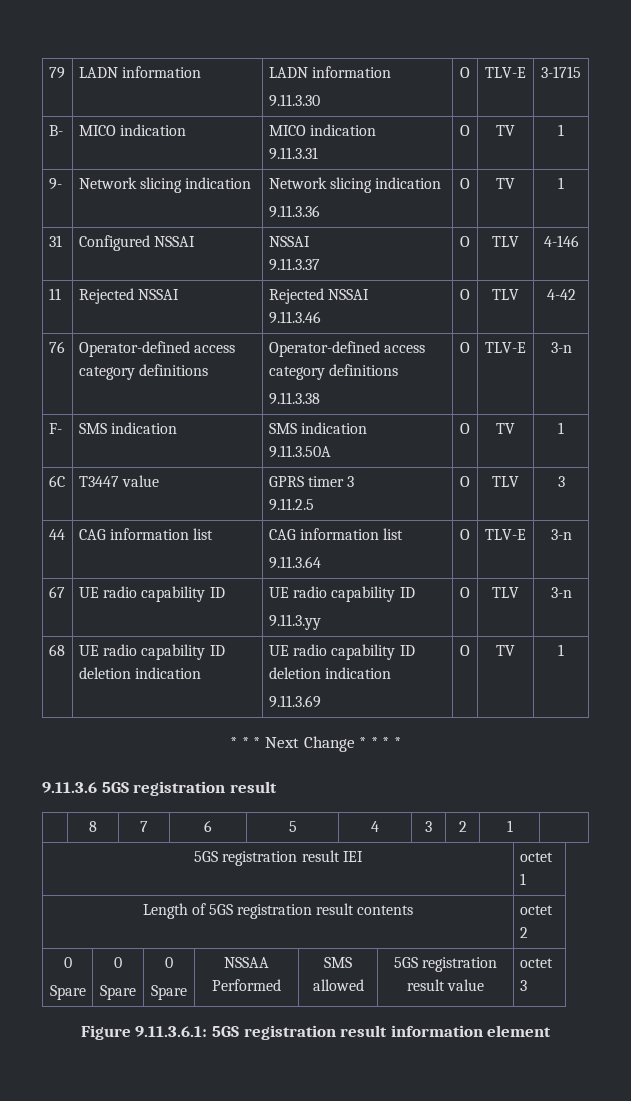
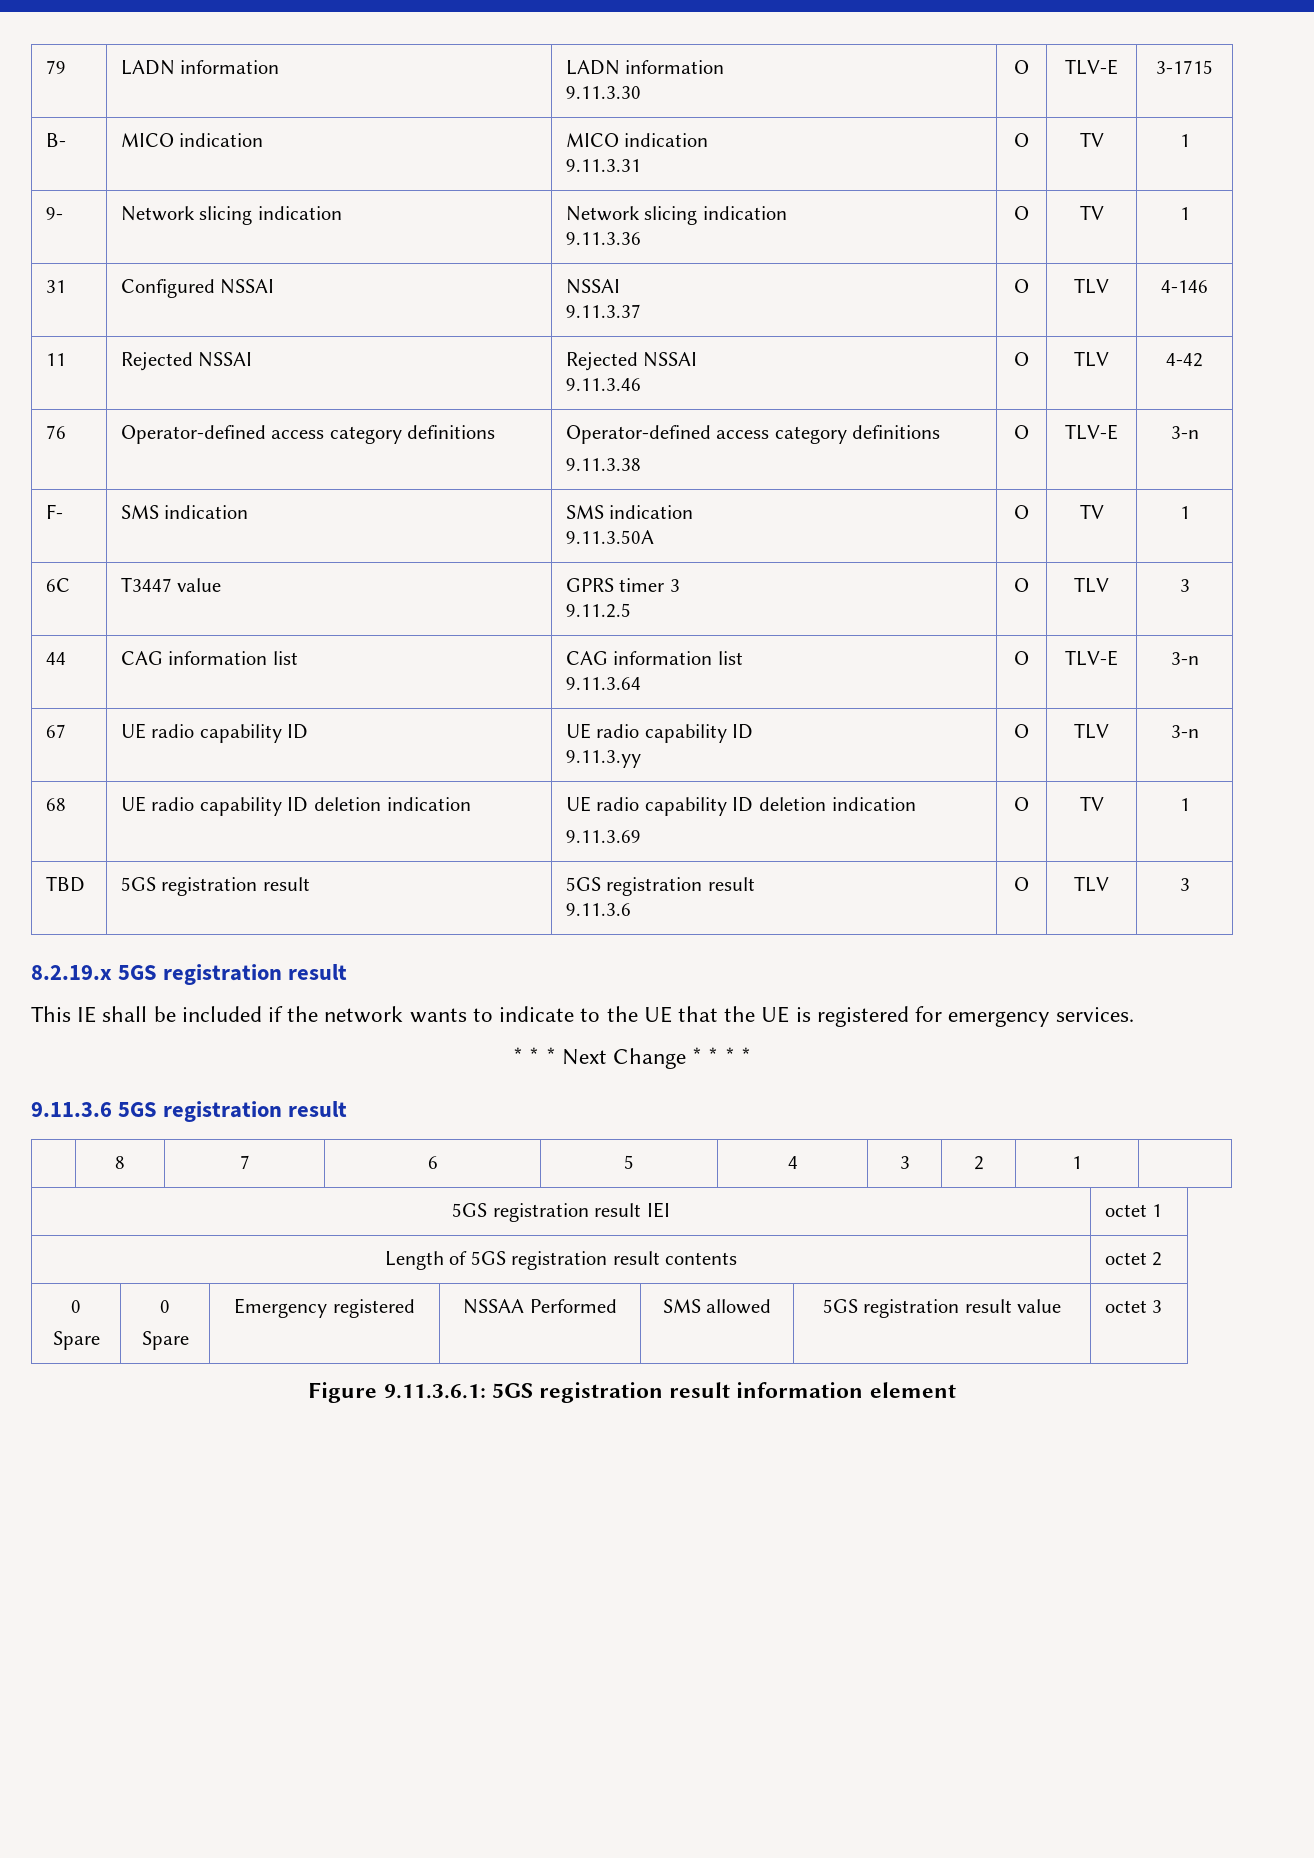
(564, 650) none -> [45,876,85,892] [120,877,310,896] [565,877,755,896] [565,903,631,916] [1014,877,1029,891] [1074,876,1109,892] [1179,878,1190,891] [31,964,348,985] [31,1006,1135,1027] // TBD | 5GS registration result | 5GS registration result // 9.11.3.6 | O | TLV | 3 // 8.2.19.x 5GS registration result // This IE shall be included if the network wants to indicate to the UE that the UE is registered for emergency services.
[165,957,173,968] [151,985,187,1000] 0 // Spare -> [234,1298,415,1318] Emergency registered

